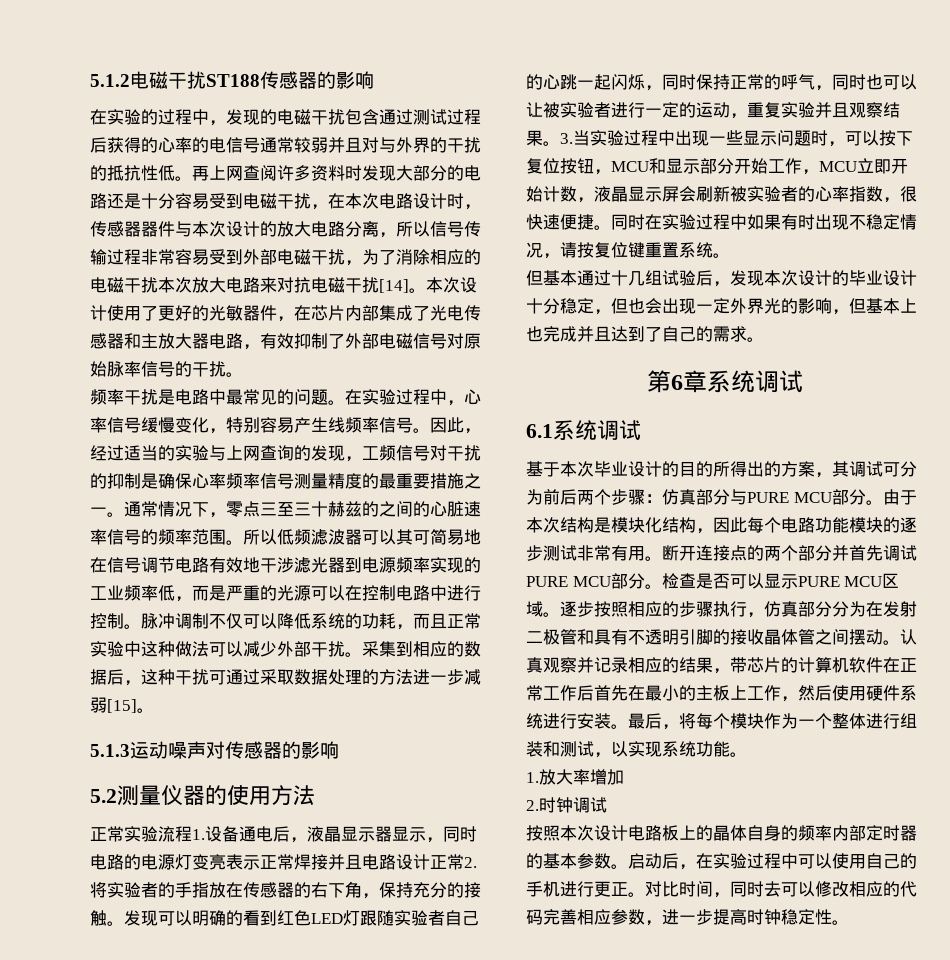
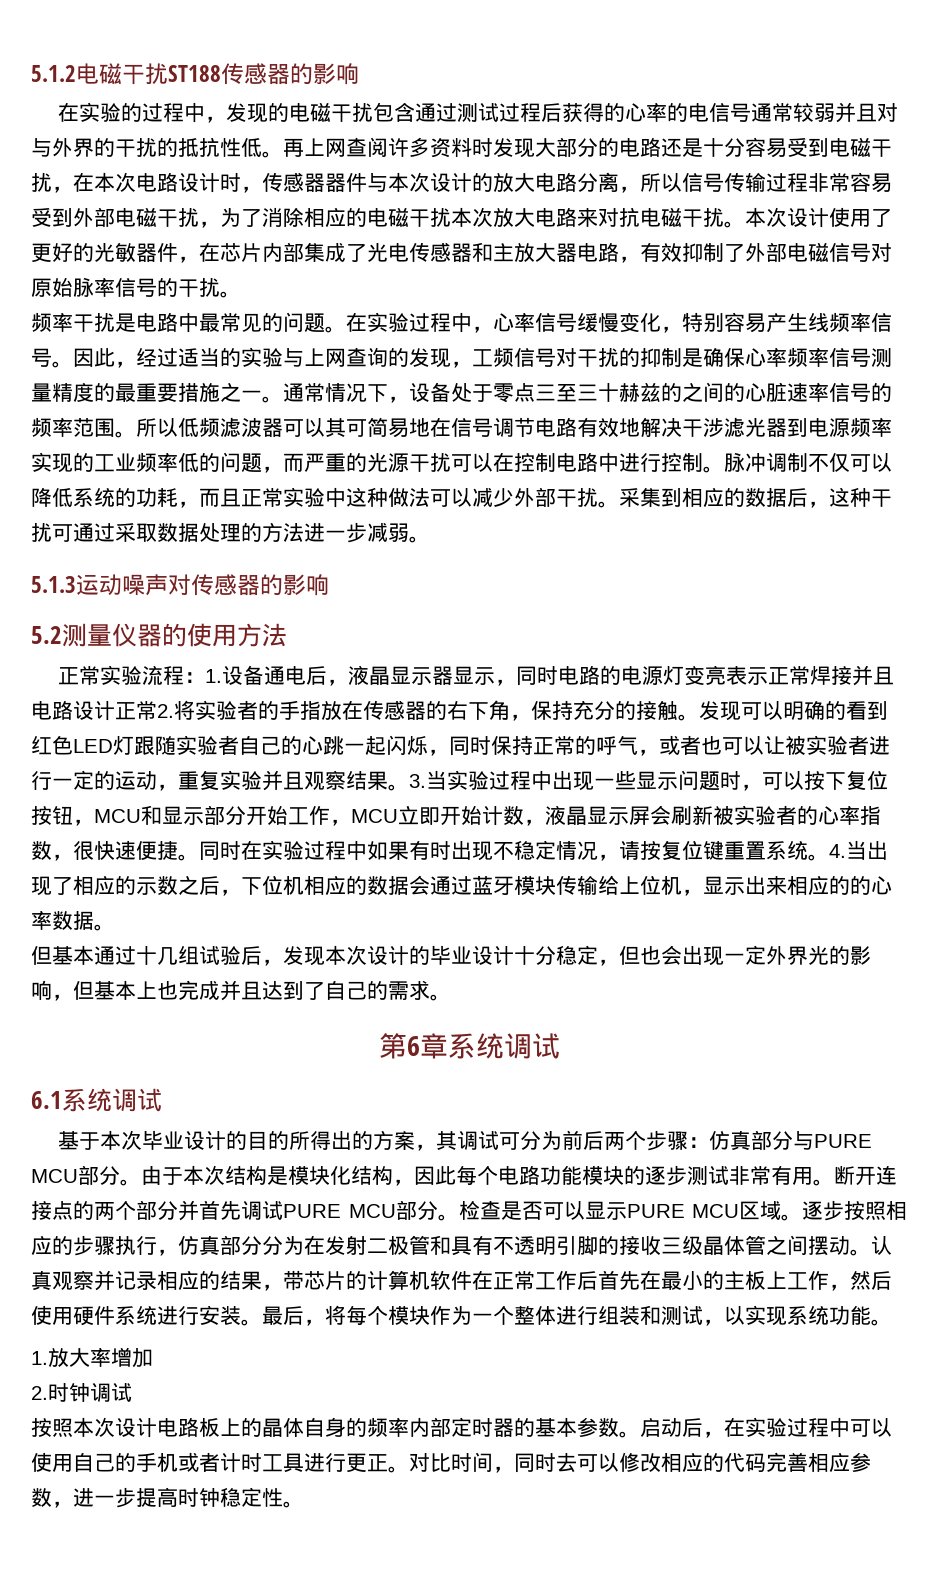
[379,279,409,293] [14] -> (724, 217) none
(226, 515) none -> [409,382,493,402] 设备处于
(260, 565) none -> [640,417,682,437] 解决
[175,585,226,602] ，而是 -> [199,452,304,473] 的问题，而
(311, 593) none -> [409,453,451,472] 干扰
[107,699,137,713] [15] -> (409, 532) none
(192, 834) none -> [184,672,206,683] ：
[832,74,866,90] 同时 -> [659,735,701,755] 或者
(730, 255) none -> [829,840,888,860] [31,875,892,896] [31,910,115,931] 4.当出现了相应的示数之后，下位机相应的数据会通过蓝牙模块传输给上位机，显示出来相应的的心率数据。
(764, 637) none -> [661,1236,703,1255] 三级
(560, 889) none -> [178,1452,304,1473] 或者计时工具

